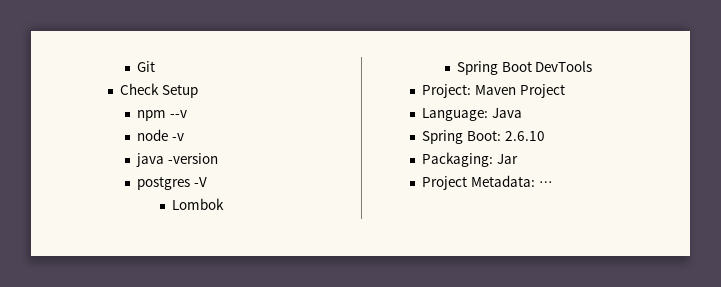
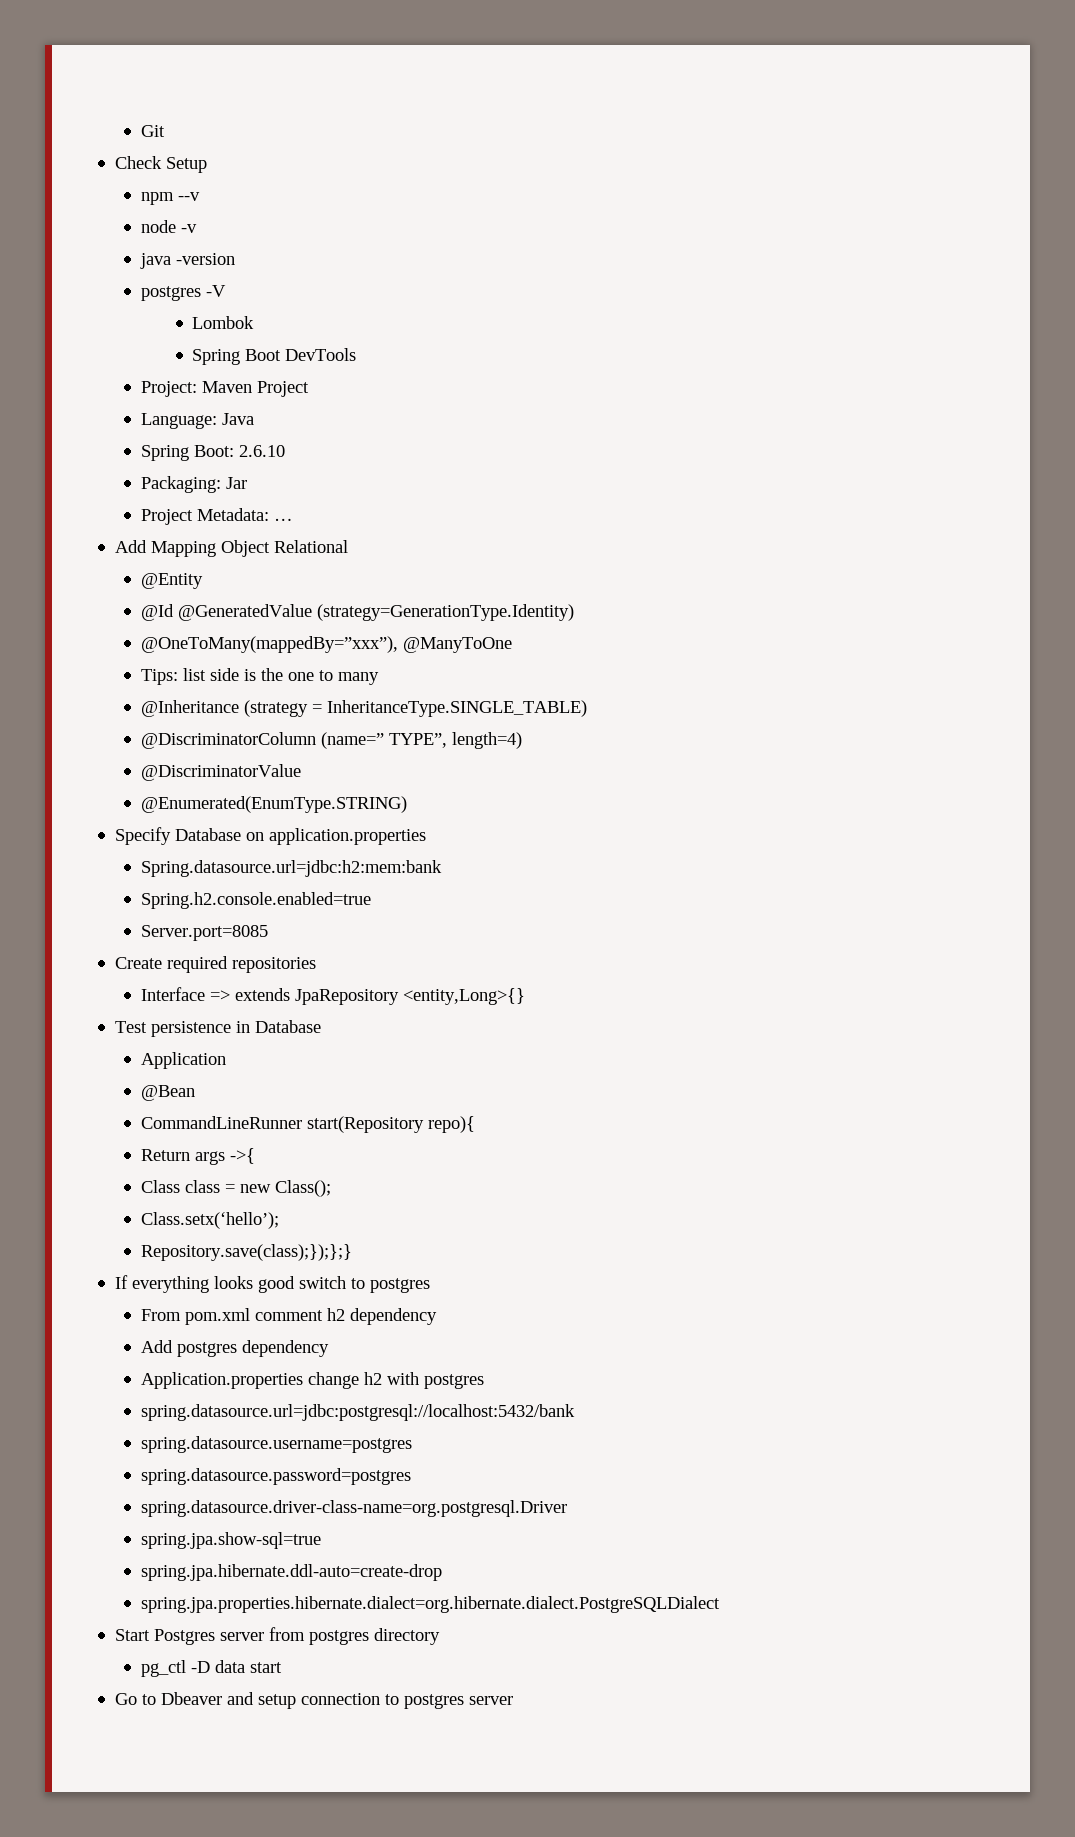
(553, 184) none -> [115,540,349,557] [140,573,203,589] [140,604,574,621] [140,636,512,653] [140,668,379,685] [140,700,587,717] [140,732,522,749] [140,764,301,781] [140,796,407,813] [115,827,427,845] [140,860,442,877] [140,892,371,909] [140,925,268,941] [115,956,317,973] [140,987,525,1005] [115,1020,322,1037] [140,1052,226,1069] [140,1085,195,1101] [140,1116,475,1133] [140,1148,255,1165] [140,1180,331,1197] [140,1212,279,1229] [140,1244,352,1261] [115,1275,431,1293] [140,1308,437,1325] [140,1340,329,1357] [140,1372,484,1389] [140,1404,575,1421] [140,1436,412,1453] [140,1468,411,1485] [140,1500,567,1517] [140,1532,321,1549] [140,1564,442,1581] [140,1596,720,1613] [115,1627,441,1645] [140,1660,282,1677] [115,1692,514,1709] // Add Mapping Object Relational // @Entity // @Id @GeneratedValue (strategy=GenerationType.Identity) // @OneToMany(mappedBy=”xxx”), @ManyToOne // Tips: list side is the one to many // @Inheritance (strategy = InheritanceType.SINGLE_TABLE) // @DiscriminatorColumn (name=” TYPE”, length=4) // @DiscriminatorValue // @Enumerated(EnumType.STRING) // Specify Database on application.properties // Spring.datasource.url=jdbc:h2:mem:bank // Spring.h2.console.enabled=true // Server.port=8085 // Create required repositories // Interface => extends JpaRepository <entity,Long>{} // Test persistence in Database // Application // @Bean // CommandLineRunner start(Repository repo){ // Return args ->{ // Class class = new Class(); // Class.setx(‘hello’); // Repository.save(class);});};} // If everything looks good switch to postgres // From pom.xml comment h2 dependency // Add postgres dependency // Application.properties change h2 with postgres // spring.datasource.url=jdbc:postgresql://localhost:5432/bank // spring.datasource.username=postgres // spring.datasource.password=postgres // spring.datasource.driver-class-name=org.postgresql.Driver // spring.jpa.show-sql=true // spring.jpa.hibernate.ddl-auto=create-drop // spring.jpa.properties.hibernate.dialect=org.hibernate.dialect.PostgreSQLDialect // Start Postgres server from postgres directory // pg_ctl -D data start // Go to Dbeaver and setup connection to postgres server

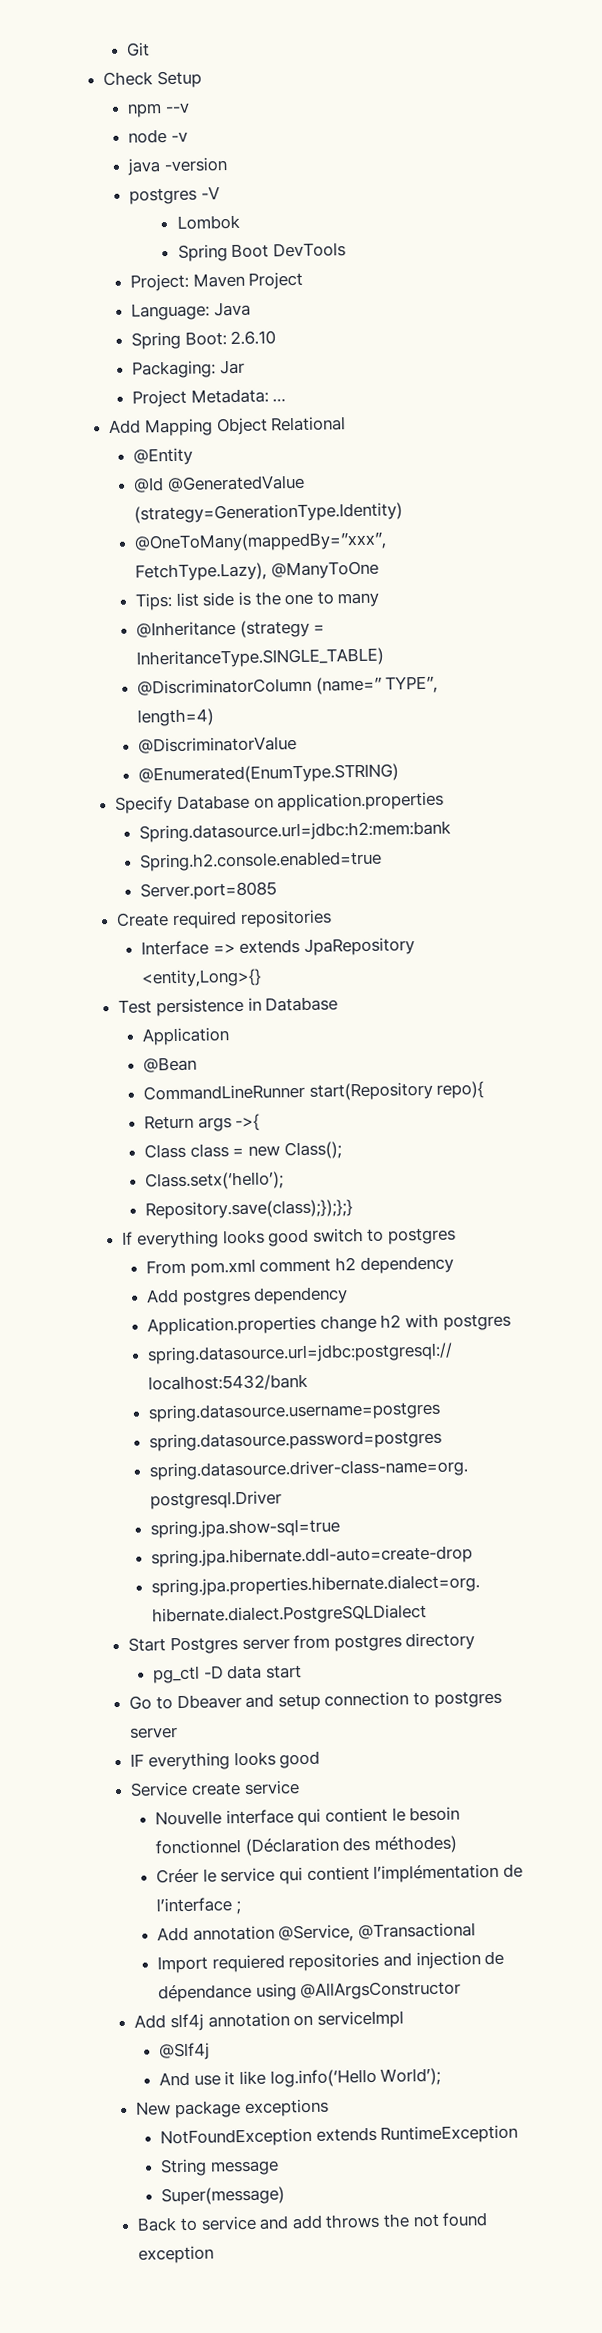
[140,636,398,653] @OneToMany(mappedBy=”xxx”), -> [134,531,388,553] [135,562,268,582] @OneToMany(mappedBy=”xxx”, FetchType.Lazy),
(514, 1700) none -> [130,1750,321,1771] [130,1780,300,1797] [155,1806,461,1827] [155,1835,458,1856] [156,1863,523,1885] [156,1897,241,1915] [157,1922,476,1943] [157,1950,505,1974] [158,1980,462,2003] [134,2010,404,2032] [159,2042,211,2061] [159,2067,442,2088] [135,2098,329,2119] [160,2124,519,2148] [160,2158,279,2177] [161,2186,286,2206] [137,2212,489,2232] [138,2245,215,2264] // IF everything looks good // Service create service // Nouvelle interface qui contient le besoin fonctionnel (Déclaration des méthodes) // Créer le service qui contient l’implémentation de l’interface ; // Add annotation @Service, @Transactional // Import requiered repositories and injection de dépendance using @AllArgsConstructor // Add slf4j annotation on serviceImpl // @Slf4j // And use it like log.info(‘Hello World’); // New package exceptions // NotFoundException extends RuntimeException // String message // Super(message) // Back to service and add throws the not found exception

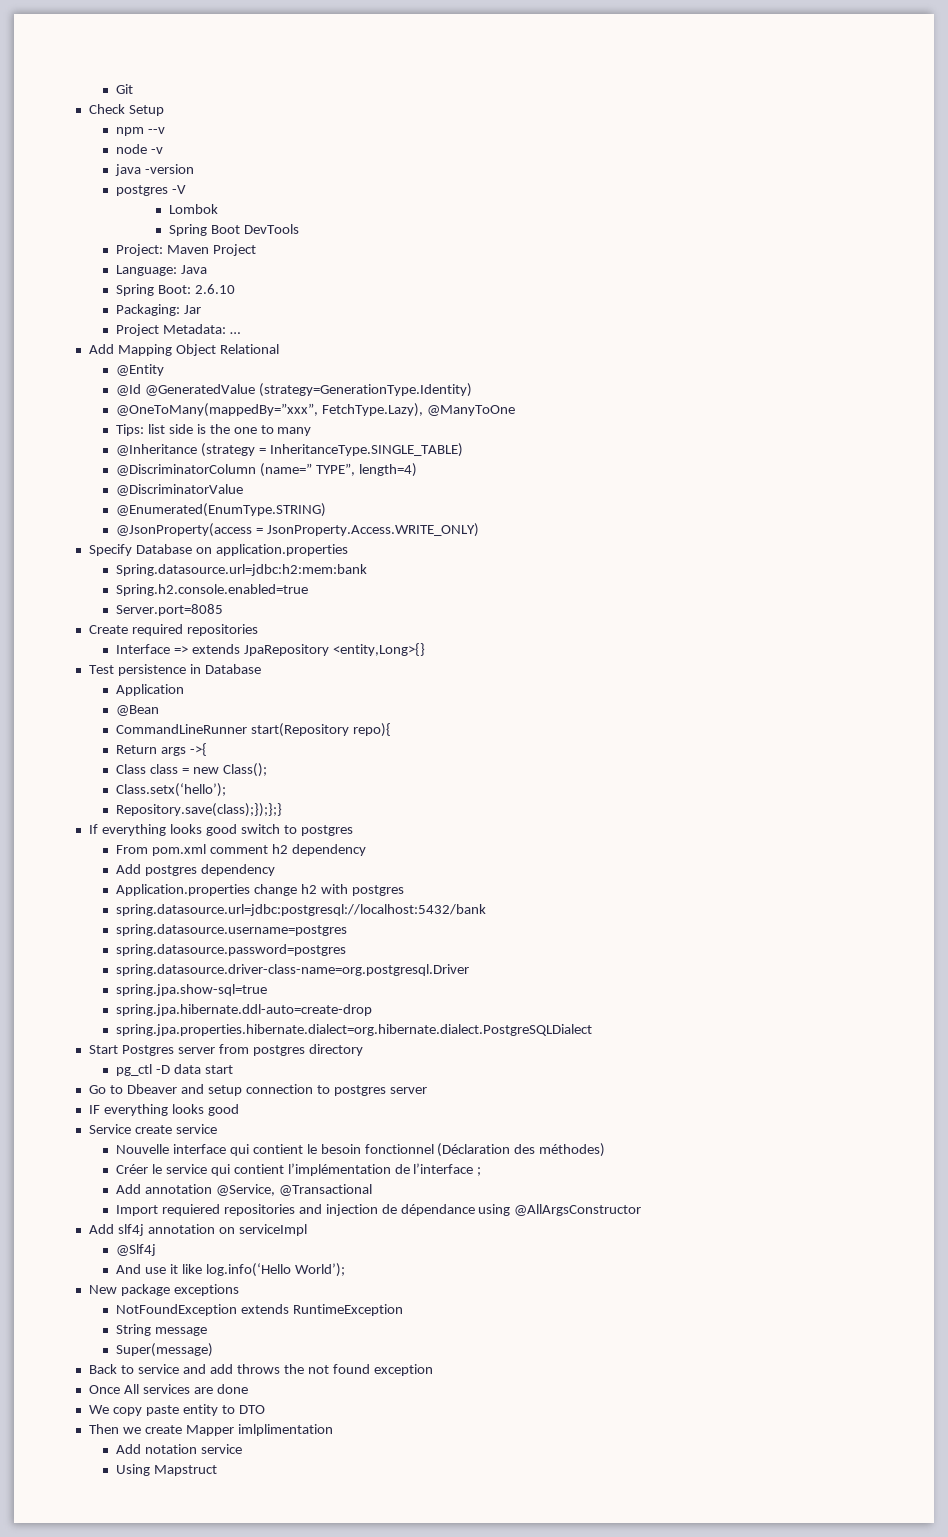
(400, 774) none -> [116,523,479,537] // @JsonProperty(access = JsonProperty.Access.WRITE_ONLY)
(215, 2254) none -> [89,1384,249,1394] [89,1404,266,1416] [89,1424,334,1436] [116,1444,242,1454] [116,1464,217,1476] // Once All services are done // We copy paste entity to DTO // Then we create Mapper imlplimentation // Add notation service // Using Mapstruct

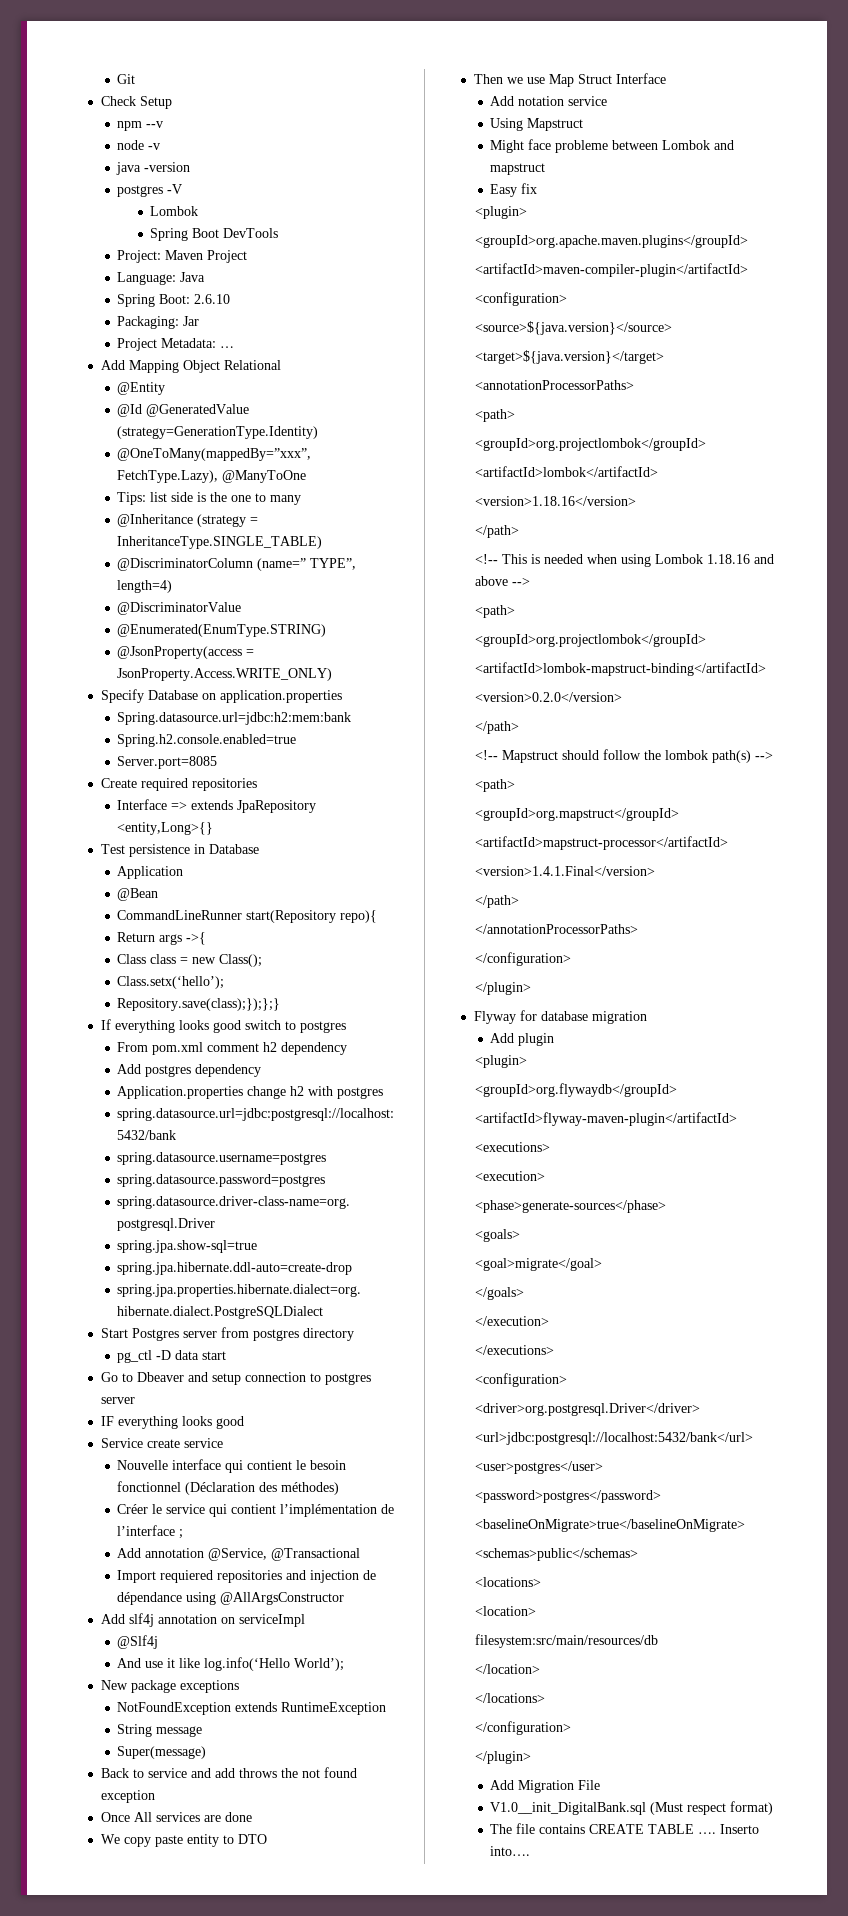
[145,1424,334,1436] create Mapper imlplimentation -> [526,73,666,87] use Map Struct Interface
(217, 1470) none -> [490,139,735,153] [490,163,546,175] [490,183,538,197] [474,206,527,219] [474,235,748,248] [474,263,748,277] [474,292,567,306] [474,321,672,335] [474,350,664,364] [474,380,634,390] [474,409,515,422] [474,438,706,451] [474,466,658,477] [474,496,636,506] [474,525,519,538] [474,554,774,567] [474,576,530,586] [474,605,515,618] [474,634,706,647] [474,662,766,676] [474,692,622,702] [474,721,519,734] [474,749,773,763] [474,779,515,792] [474,808,679,821] [474,836,728,850] [474,866,655,876] [474,895,519,908] [474,924,638,934] [474,952,571,966] [474,982,531,995] [473,1010,647,1024] [490,1033,555,1046] [474,1055,527,1068] [474,1083,677,1097] [474,1112,737,1126] [474,1142,550,1152] [474,1171,545,1181] [474,1200,666,1213] [474,1229,520,1242] [474,1258,602,1271] [474,1287,524,1300] [474,1316,549,1326] [474,1345,554,1355] [474,1373,567,1387] [474,1403,700,1416] [474,1432,753,1445] [474,1461,603,1474] [474,1490,661,1503] [474,1519,745,1532] [474,1548,638,1561] [474,1577,541,1587] [474,1606,536,1616] [474,1634,658,1648] [474,1664,540,1674] [474,1693,545,1703] [474,1721,571,1735] [474,1751,531,1764] [490,1780,601,1793] [490,1801,774,1815] [490,1823,760,1834] [490,1846,531,1856] // Might face probleme between Lombok and mapstruct // Easy fix // <plugin> // <groupId>org.apache.maven.plugins</groupId> // <artifactId>maven-compiler-plugin</artifactId> // <configuration> // <source>${java.version}</source> // <target>${java.version}</target> // <annotationProcessorPaths> // <path> // <groupId>org.projectlombok</groupId> // <artifactId>lombok</artifactId> // <version>1.18.16</version> // </path> // <!-- This is needed when using Lombok 1.18.16 and above --> // <path> // <groupId>org.projectlombok</groupId> // <artifactId>lombok-mapstruct-binding</artifactId> // <version>0.2.0</version> // </path> // <!-- Mapstruct should follow the lombok path(s) --> // <path> // <groupId>org.mapstruct</groupId> // <artifactId>mapstruct-processor</artifactId> // <version>1.4.1.Final</version> // </path> // </annotationProcessorPaths> // </configuration> // </plugin> // Flyway for database migration // Add plugin // <plugin> // <groupId>org.flywaydb</groupId> // <artifactId>flyway-maven-plugin</artifactId> // <executions> // <execution> // <phase>generate-sources</phase> // <goals> // <goal>migrate</goal> // </goals> // </execution> // </executions> // <configuration> // <driver>org.postgresql.Driver</driver> // <url>jdbc:postgresql://localhost:5432/bank</url> // <user>postgres</user> // <password>postgres</password> // <baselineOnMigrate>true</baselineOnMigrate> // <schemas>public</schemas> // <locations> // <location> // filesystem:src/main/resources/db // </location> // </locations> // </configuration> // </plugin> // Add Migration File // V1.0__init_DigitalBank.sql (Must respect format) // The file contains CREATE TABLE …. Inserto into….

